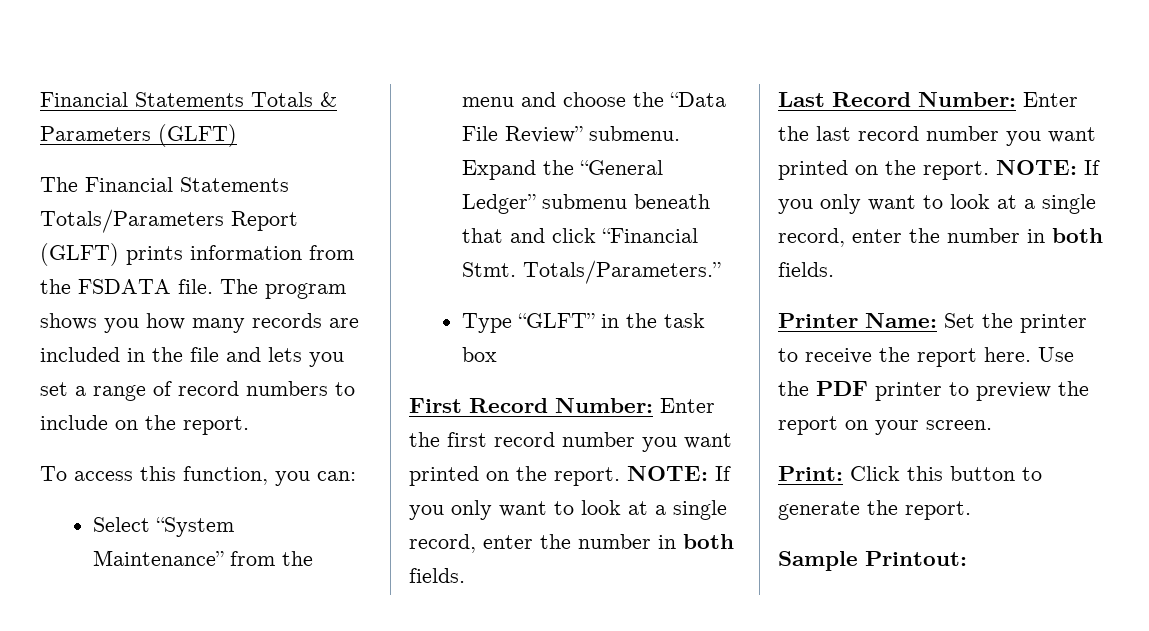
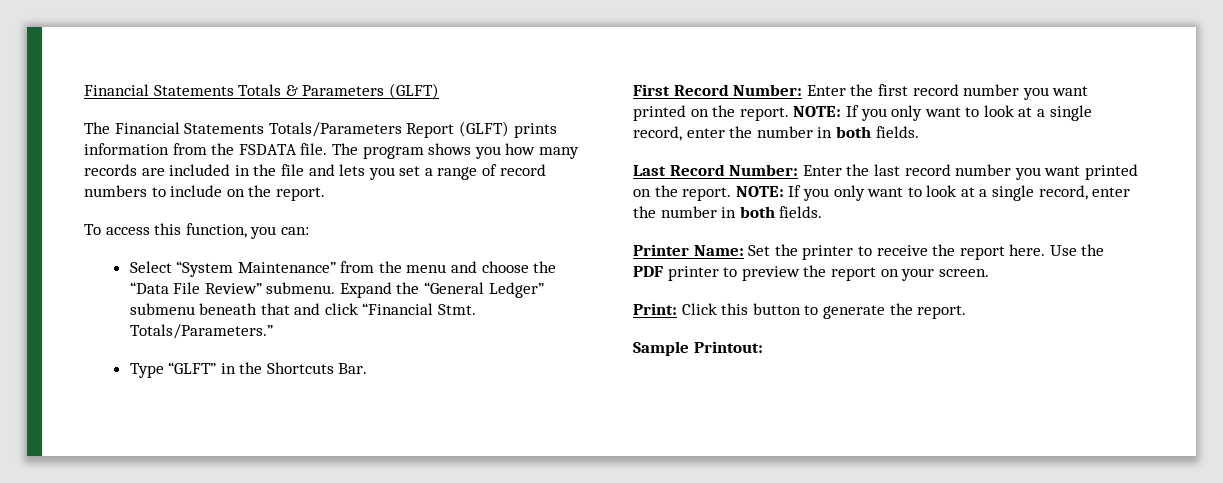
[664,313,706,328] [462,347,498,362] task box -> [266,362,368,374] Shortcuts Bar.

